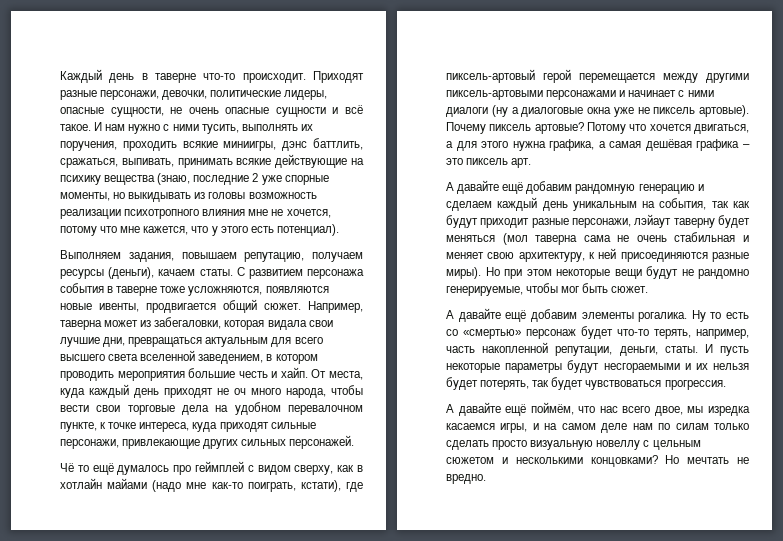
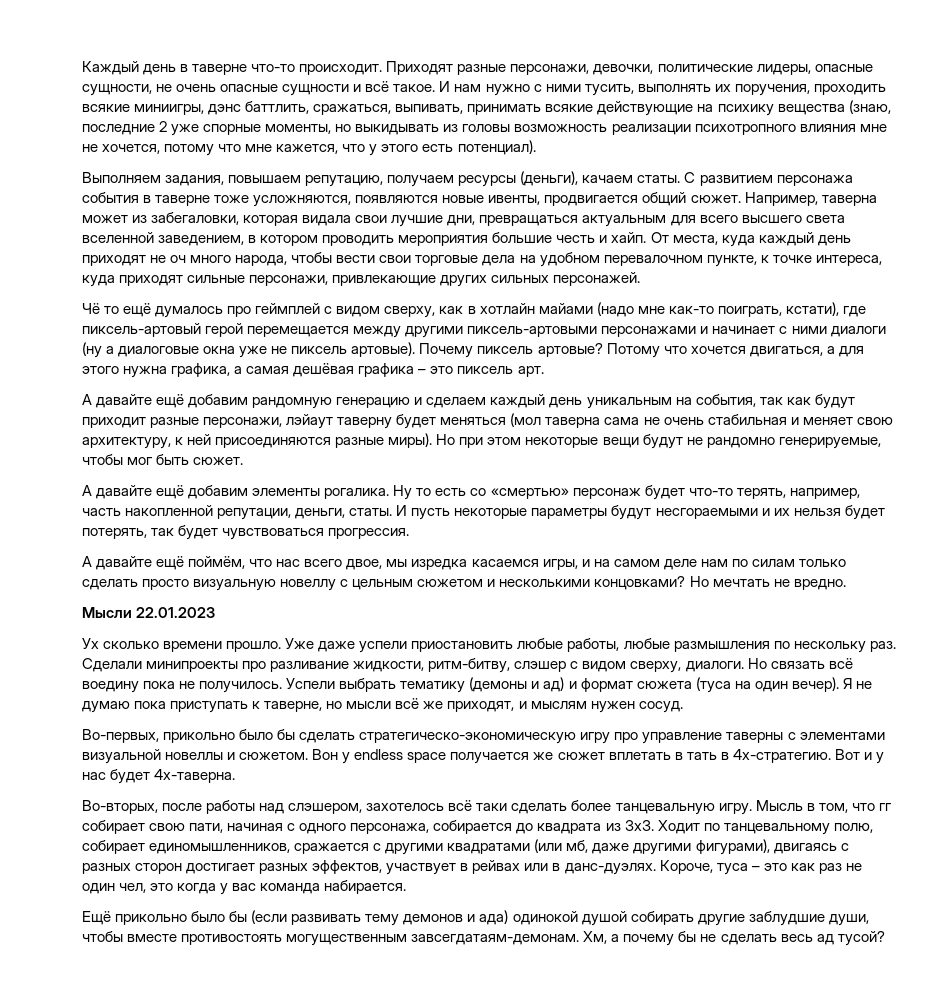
(486, 479) none -> [82,607,216,618] [82,638,896,653] [82,658,853,673] [82,677,872,693] [82,698,683,713] [82,729,885,744] [82,749,884,764] [82,769,236,784] [82,800,891,815] [82,820,873,835] [82,839,849,855] [82,860,862,875] [82,880,407,895] [82,910,869,926] [82,931,885,946] // Мысли 22.01.2023 // Ух сколько времени прошло. Уже даже успели приостановить любые работы, любые размышления по нескольку раз. Сделали минипроекты про разливание жидкости, ритм-битву, слэшер с видом сверху, диалоги. Но связать всё воедину пока не получилось. Успели выбрать тематику (демоны и ад) и формат сюжета (туса на один вечер). Я не думаю пока приступать к таверне, но мысли всё же приходят, и мыслям нужен сосуд. // Во-первых, прикольно было бы сделать стратегическо-экономическую игру про управление таверны с элементами визуальной новеллы и сюжетом. Вон у endless space получается же сюжет вплетать в тать в 4x-стратегию. Вот и у нас будет 4x-таверна. // Во-вторых, после работы над слэшером, захотелось всё таки сделать более танцевальную игру. Мысль в том, что гг собирает свою пати, начиная с одного персонажа, собирается до квадрата из 3x3. Ходит по танцевальному полю, собирает единомышленников, сражается с другими квадратами (или мб, даже другими фигурами), двигаясь с разных сторон достигает разных эффектов, участвует в рейвах или в данс-дуэлях. Короче, туса – это как раз не один чел, это когда у вас команда набирается. // Ещё прикольно было бы (если развивать тему демонов и ада) одинокой душой собирать другие заблудшие души, чтобы вместе противостоять могущественным завсегдатаям-демонам. Хм, а почему бы не сделать весь ад тусой?

